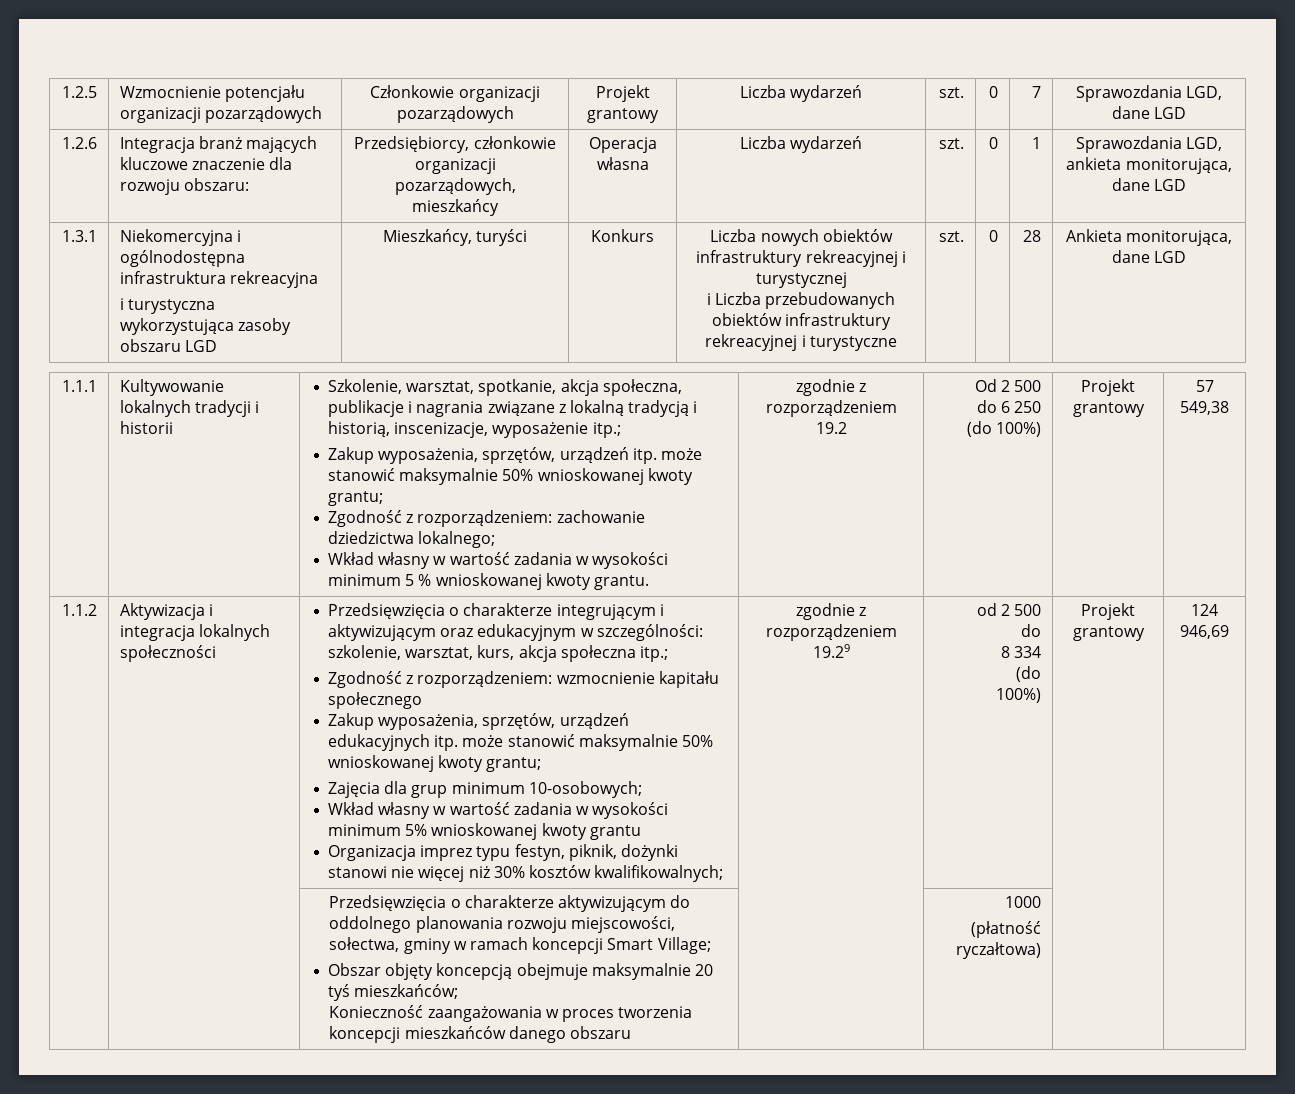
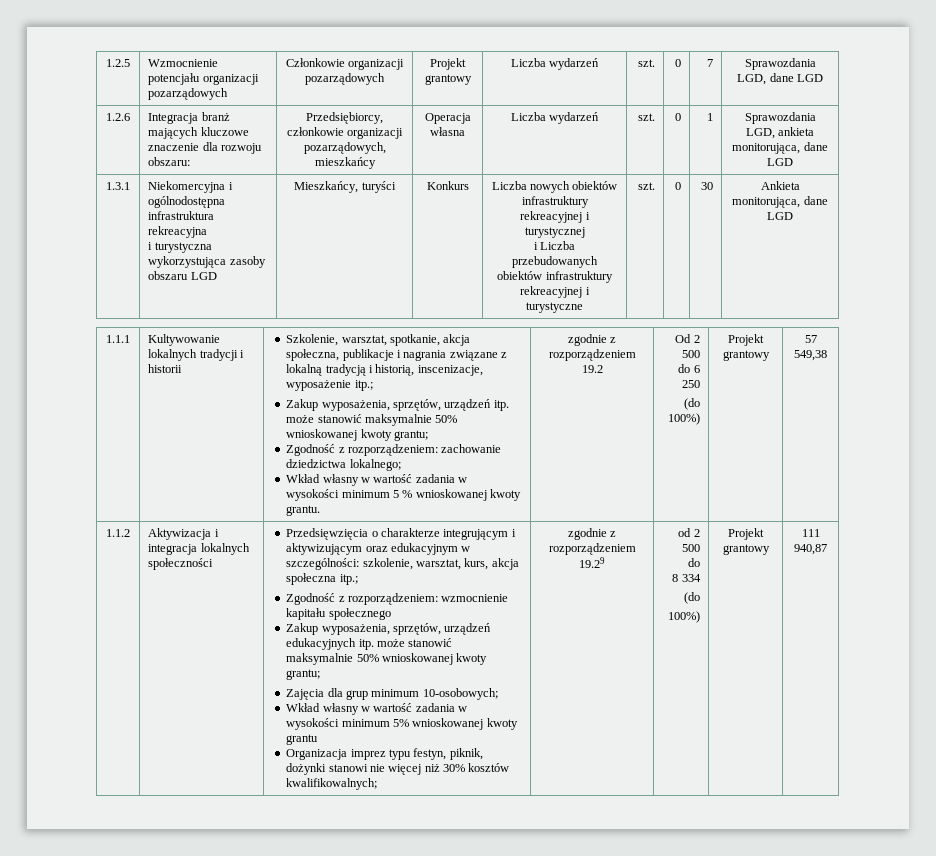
[1023,230,1042,242] 28 -> [700,182,713,190] 30
[1191,604,1218,616] [1180,625,1229,639] [329,895,691,912] [329,916,676,933] [329,937,711,954] [328,963,713,980] [328,984,459,1001] [329,1005,693,1022] [329,1026,632,1043] [1005,896,1042,908] [971,921,1042,938] [956,942,1042,959] 124 946,69 // | | Przedsięwzięcia o charakterze aktywizującym do oddolnego planowania rozwoju miejscowości, sołectwa, gminy w ramach koncepcji Smart Village; // Obszar objęty koncepcją obejmuje maksymalnie 20 tyś mieszkańców; // Konieczność zaangażowania w proces tworzenia koncepcji mieszkańców danego obszaru | | 1000 // (płatność ryczałtowa) | | -> [801,529,820,537] [794,544,827,555] 111 940,87

